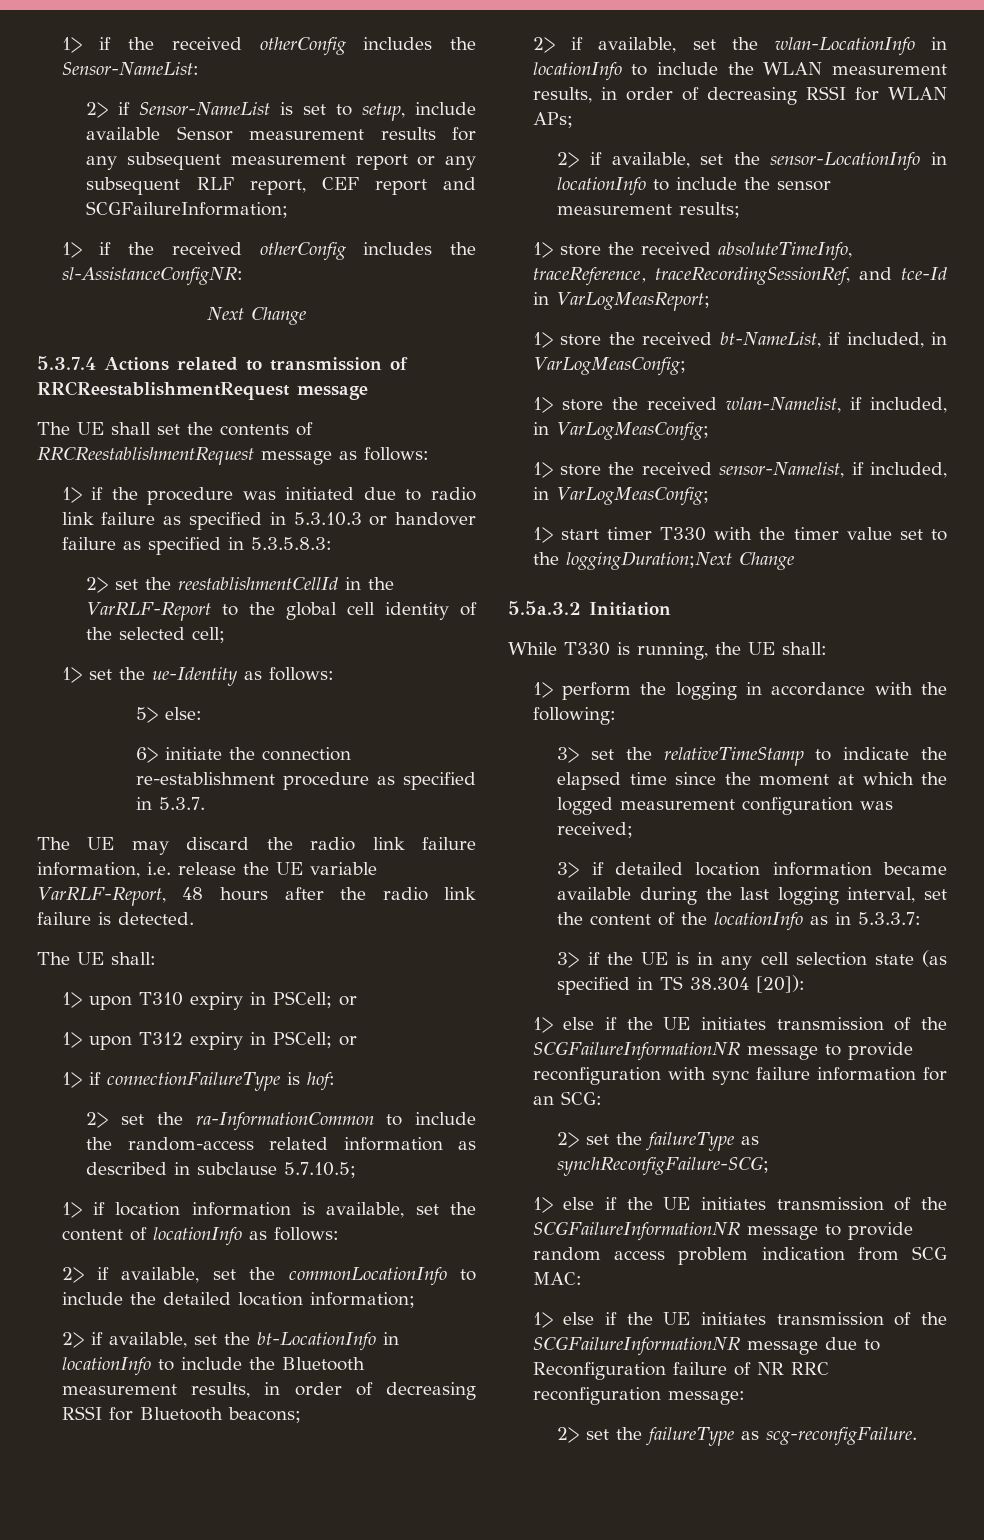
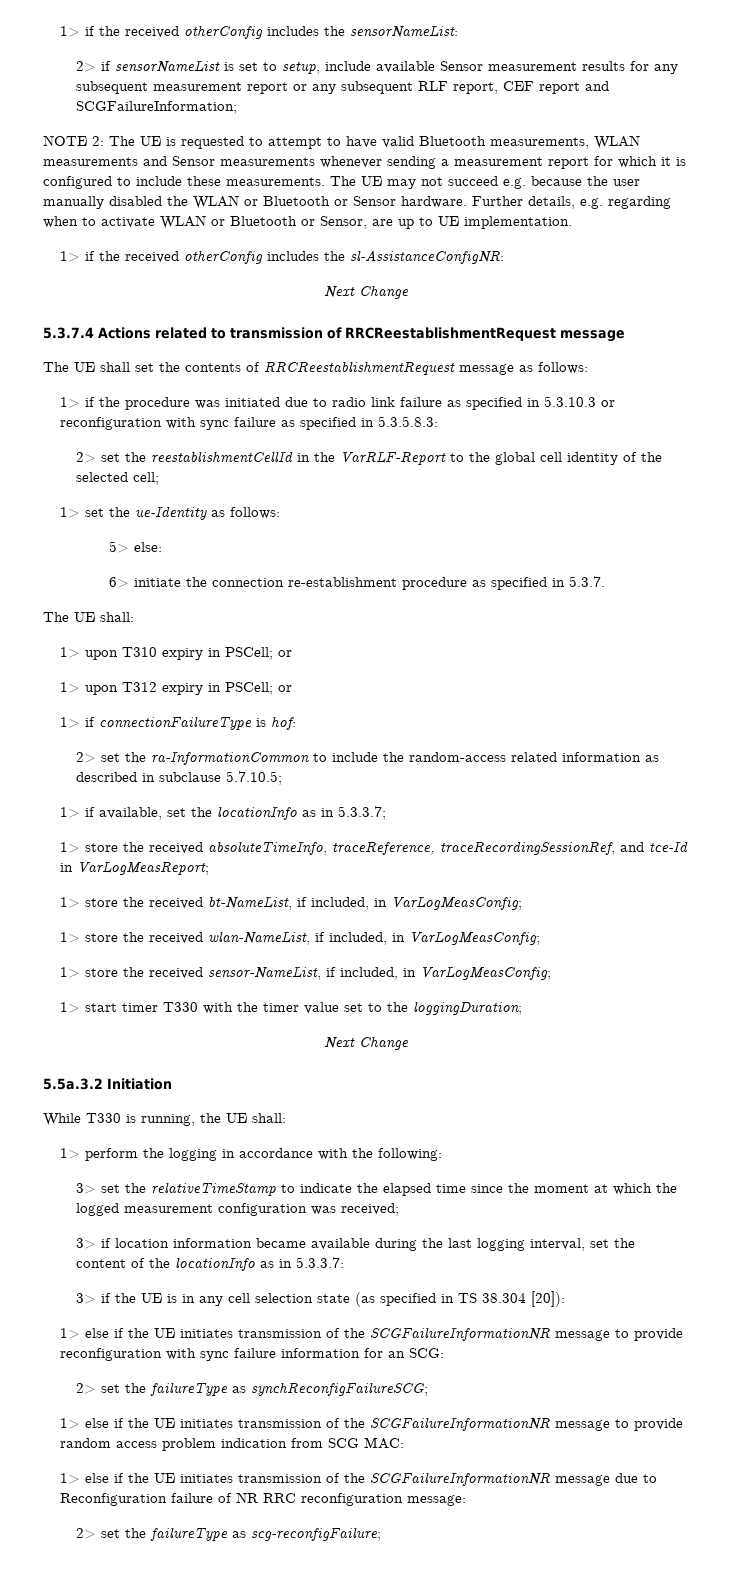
[61,37,476,56] [61,62,199,75] [86,102,271,118] 1> if the received otherConfig includes the Sensor-NameList: // 2> if Sensor-NameList -> [59,25,458,39] [76,61,221,73] 1> if the received otherConfig includes the sensorNameList: // 2> if sensorNameList
(289, 209) none -> [43,135,640,149] [43,156,686,169] [43,176,640,189] [43,195,671,209] [43,215,572,229] // NOTE 2: The UE is requested to attempt to have valid Bluetooth measurements, WLAN measurements and Sensor measurements whenever sending a measurement report for which it is configured to include these measurements. The UE may not succeed e.g. because the user manually disabled the WLAN or Bluetooth or Sensor hardware. Further details, e.g. regarding when to activate WLAN or Bluetooth or Sensor, are up to UE implementation.
[395,512,476,526] handover -> [59,417,229,430] reconfiguration with sync
[37,837,477,855] [37,862,377,878] [37,887,477,906] [37,912,194,925] // The UE may discard the radio link failure information, i.e. release the UE variable VarRLF-Report, 48 hours after the radio link failure is detected. -> (606, 581) none
[115,1202,476,1218] [61,1227,339,1246] [61,1267,476,1286] [61,1292,415,1308] [61,1332,399,1351] [61,1357,365,1376] [61,1382,476,1400] [61,1406,301,1423] [532,37,947,56] [532,62,947,81] [532,86,947,105] [532,112,573,128] [557,152,947,171] [557,177,832,196] [557,202,741,218] location information is available, set the content of locationInfo as follows: // 2> if available, set the commonLocationInfo to include the detailed location information; // 2> if available, set the bt-LocationInfo in locationInfo to include the Bluetooth measurement results, in order of decreasing RSSI for Bluetooth beacons; // 2> if available, set the wlan-LocationInfo in locationInfo to include the WLAN measurement results, in order of decreasing RSSI for WLAN APs; // 2> if available, set the sensor-LocationInfo in locationInfo to include the sensor measurement results; -> [98,806,386,820] available, set the locationInfo as in 5.3.3.7;
[725,397,947,413] [532,422,709,441] [532,462,845,478] wlan-Namelist, if included, in VarLogMeasConfig; // 1> store the received sensor-Namelist, -> [207,931,540,945] [59,967,321,980] wlan-NameList, if included, in VarLogMeasConfig; // 1> store the received sensor-NameList,
[565,551,732,570] loggingDuration;Next -> [412,1001,522,1015] [323,1037,355,1049] loggingDuration; // Next
[615,862,684,875] detailed -> (112, 1243) none
[557,1156,770,1176] synchReconfigFailure-SCG; -> [251,1382,429,1396] synchReconfigFailureSCG;
[766,1427,918,1446] scg-reconfigFailure. -> [251,1527,382,1541] scg-reconfigFailure;

